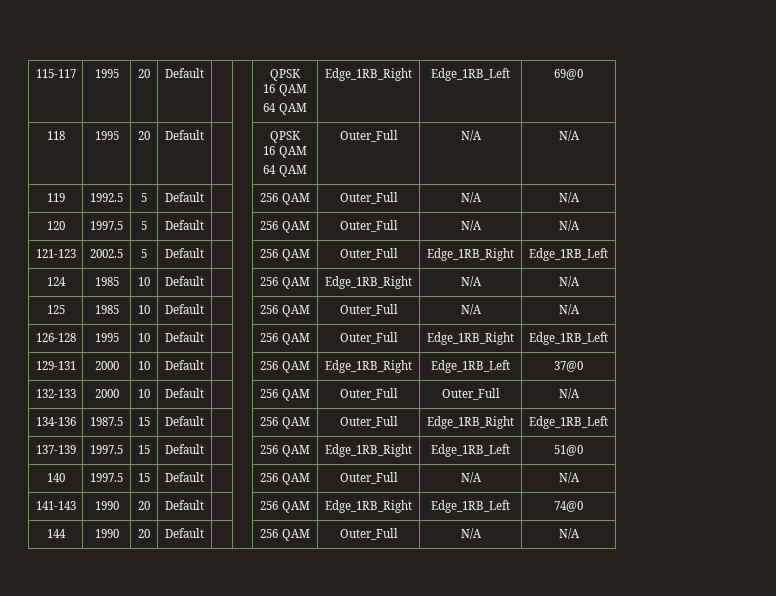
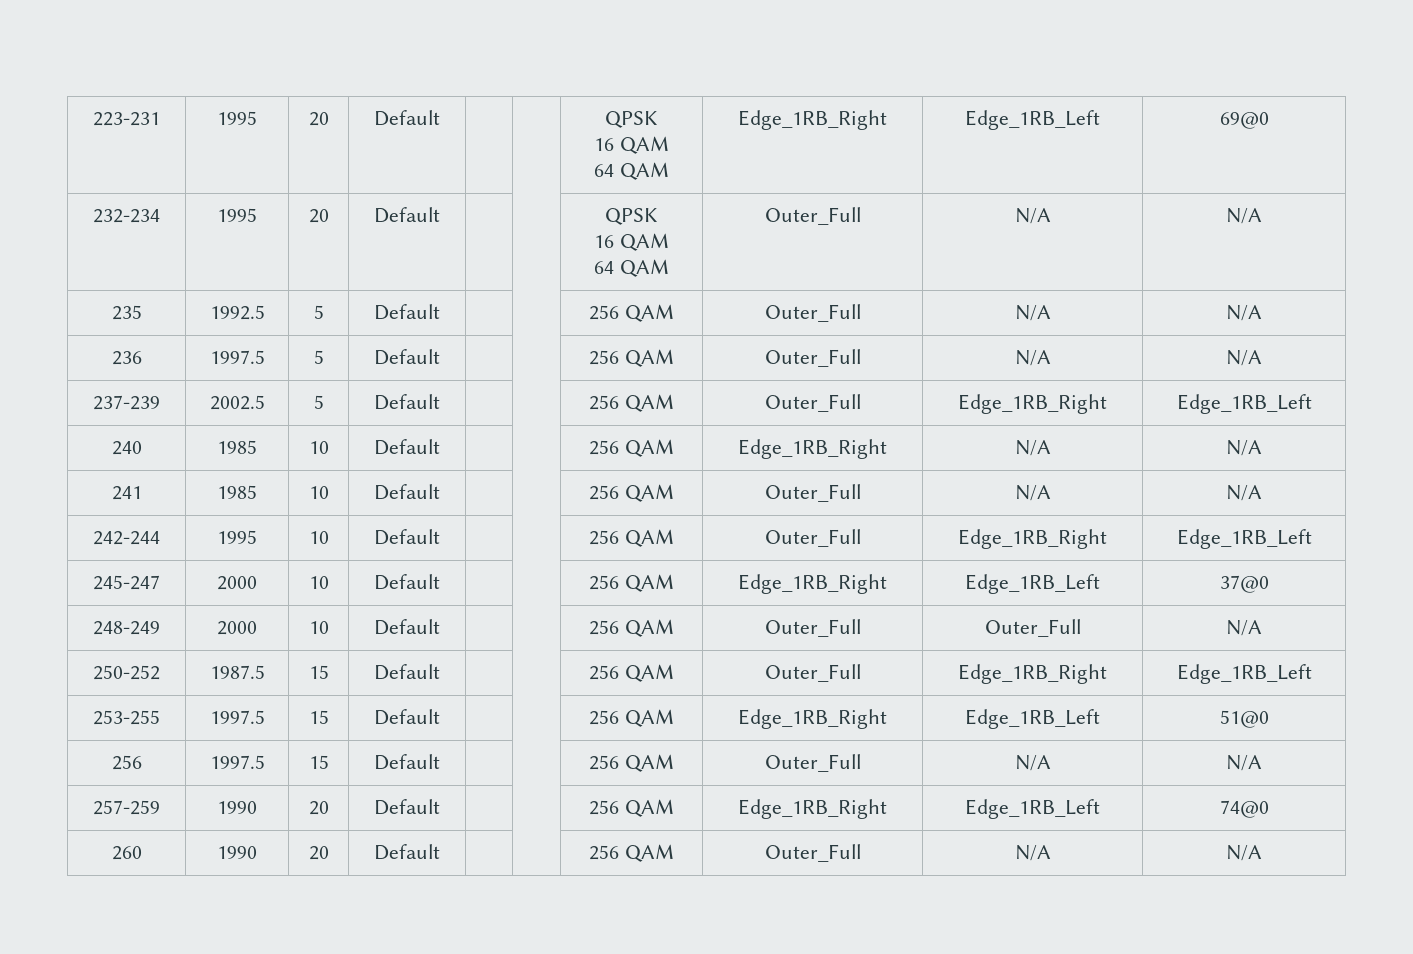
[35,69,76,78] 115-117 -> [93,112,160,126] 223-231
[46,131,65,140] 118 -> [93,209,160,223] 232-234
[46,193,65,202] 119 -> [111,305,142,320] 235
[46,221,65,230] 120 -> [111,351,142,365] 236
[35,249,76,258] 121-123 -> [93,395,160,410] 237-239
[46,277,66,286] 124 -> [111,441,142,455] 240
[46,305,65,314] 125 -> [111,486,142,500] 241
[35,333,76,342] 126-128 -> [93,531,160,545] 242-244
[35,361,76,370] 129-131 -> [93,575,160,590] 245-247
[35,389,76,398] 132-133 -> [93,621,160,635] 248-249
[35,417,76,426] 134-136 -> [93,665,160,680] 250-252
[35,445,76,454] 137-139 -> [93,710,160,725] 253-255
[46,473,65,482] 140 -> [111,755,142,770] 256
[35,501,76,510] 141-143 -> [93,800,160,815] 257-259
[46,529,66,538] 144 -> [111,846,142,860] 260

